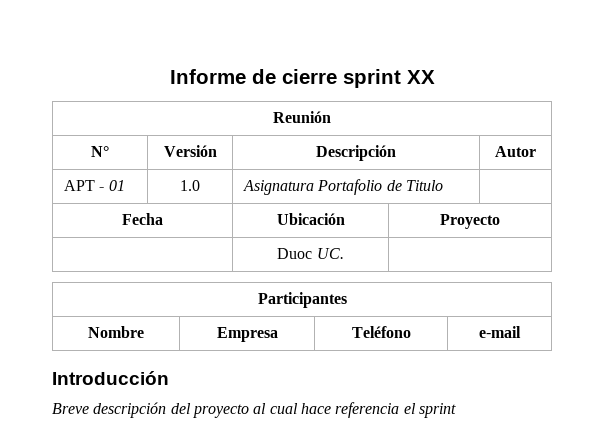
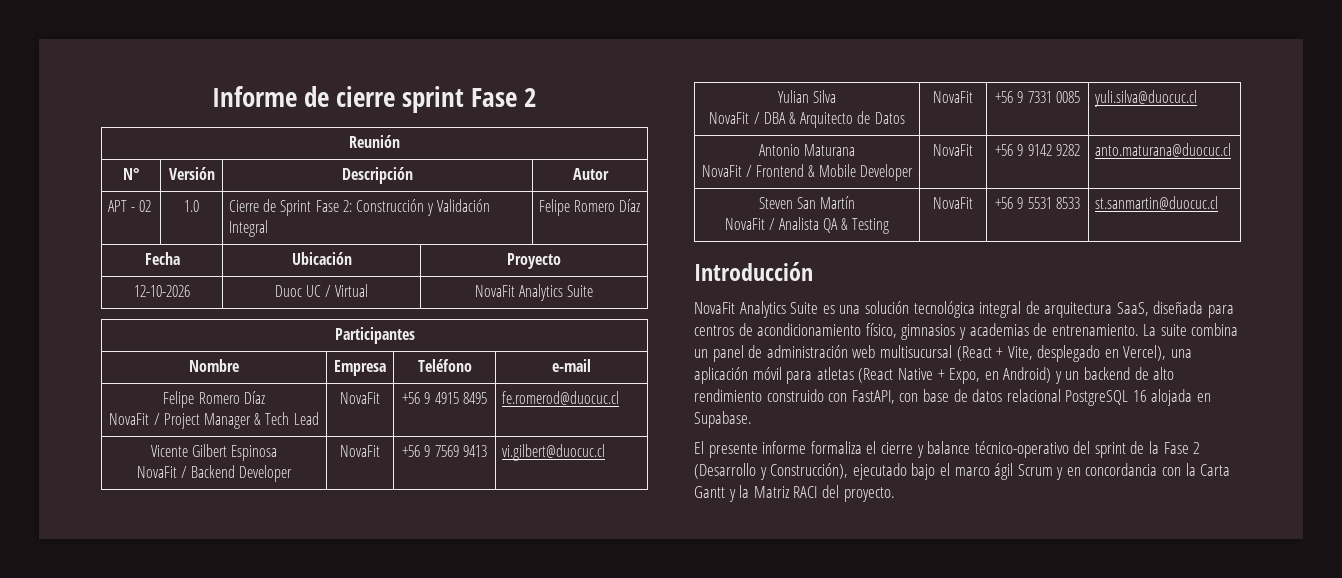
[406,70,435,84] XX -> [471,88,538,107] Fase 2
[108,180,125,191] 01 -> [139,200,152,212] 02
[242,179,443,195] Asignatura Portafolio de Titulo | -> [229,199,491,216] [229,220,269,237] [539,199,641,216] Cierre de Sprint Fase 2: Construcción y Validación Integral | Felipe Romero Díaz
(500, 221) none -> [134,285,190,297] 12-10-2026
[316,248,344,259] UC. | -> [305,284,369,297] [474,284,594,301] UC / Virtual | NovaFit Analytics Suite
[52,371,169,385] [52,402,456,418] // Introducción // Breve descripción del proyecto al cual hace referencia el sprint -> [163,391,265,408] [109,412,319,429] [340,392,380,404] [402,392,487,404] [502,391,620,405] [150,444,278,461] [136,465,293,482] [340,445,380,457] [402,445,487,457] [502,444,606,461] [777,90,837,103] [709,111,905,128] [933,91,973,103] [995,91,1080,103] [1094,90,1198,107] [758,144,856,156] [701,164,914,181] [933,144,973,156] [995,144,1080,156] [1095,143,1232,157] [758,196,856,209] [724,217,890,234] [933,197,973,209] [995,197,1080,209] [1095,196,1219,210] [694,262,813,281] [694,301,1235,318] [694,323,1239,340] [694,345,1193,362] [694,367,1175,384] [694,389,1212,406] [694,411,752,428] [694,441,1201,458] [694,463,1231,480] [694,485,895,502] // Felipe Romero Díaz // NovaFit / Project Manager & Tech Lead | NovaFit | +56 9 4915 8495 | fe.romerod@duocuc.cl // Vicente Gilbert Espinosa // NovaFit / Backend Developer | NovaFit | +56 9 7569 9413 | vi.gilbert@duocuc.cl // Yulian Silva // NovaFit / DBA & Arquitecto de Datos | NovaFit | +56 9 7331 0085 | yuli.silva@duocuc.cl // Antonio Maturana // NovaFit / Frontend & Mobile Developer | NovaFit | +56 9 9142 9282 | anto.maturana@duocuc.cl // Steven San Martín // NovaFit / Analista QA & Testing | NovaFit | +56 9 5531 8533 | st.sanmartin@duocuc.cl // Introducción // NovaFit Analytics Suite es una solución tecnológica integral de arquitectura SaaS, diseñada para centros de acondicionamiento físico, gimnasios y academias de entrenamiento. La suite combina un panel de administración web multisucursal (React + Vite, desplegado en Vercel), una aplicación móvil para atletas (React Native + Expo, en Android) y un backend de alto rendimiento construido con FastAPI, con base de datos relacional PostgreSQL 16 alojada en Supabase. // El presente informe formaliza el cierre y balance técnico-operativo del sprint de la Fase 2 (Desarrollo y Construcción), ejecutado bajo el marco ágil Scrum y en concordancia con la Carta Gantt y la Matriz RACI del proyecto.

